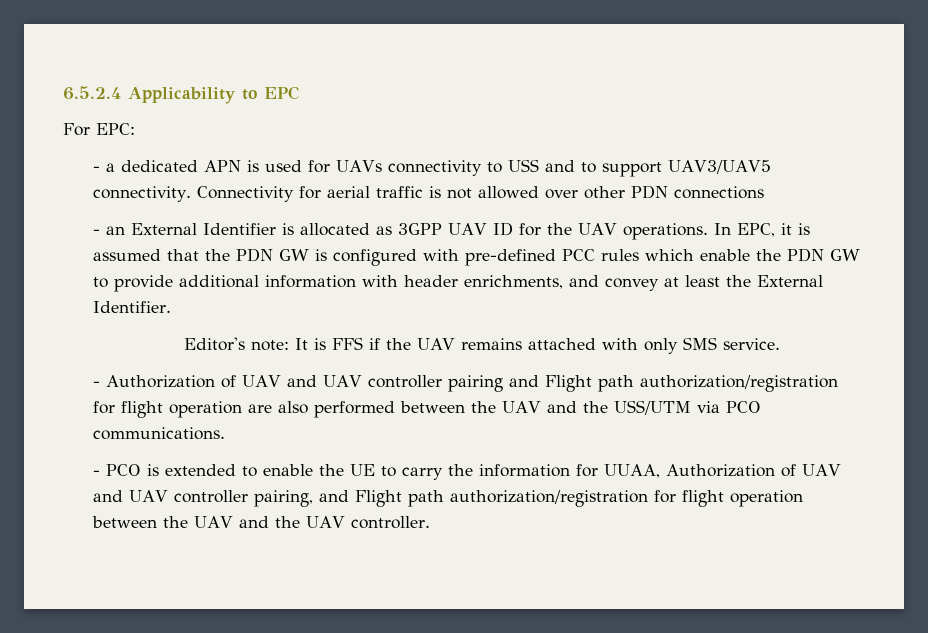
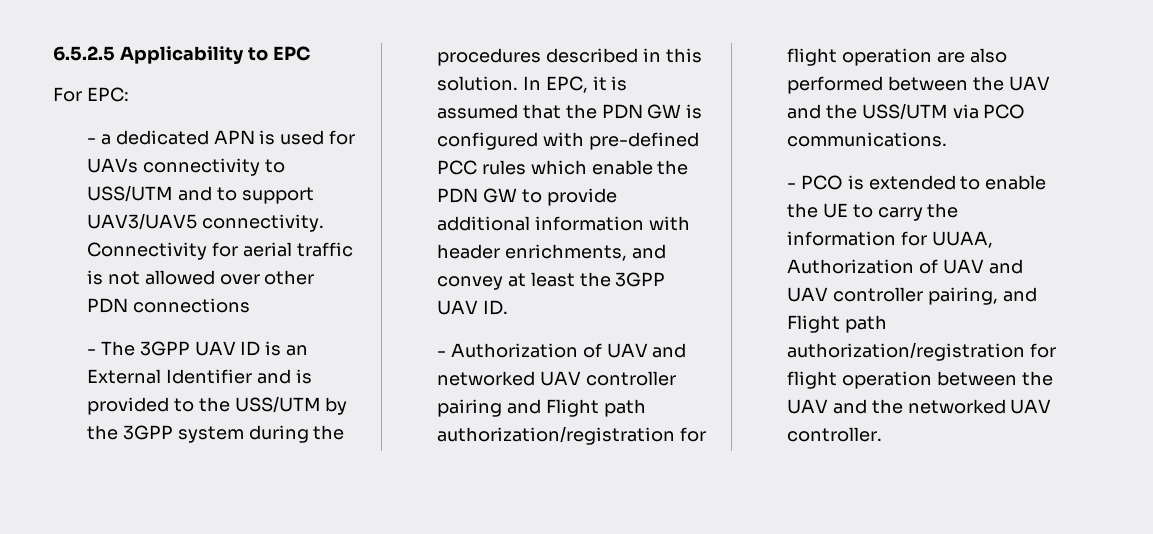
[63,86,121,100] 6.5.2.4 -> [53,46,115,61] 6.5.2.5
[508,159,540,172] USS -> [86,185,173,202] USS/UTM
[106,222,709,240] an External Identifier is allocated as 3GPP UAV ID for the UAV operations. -> [100,341,309,356] [86,369,312,384] [86,396,348,415] [86,425,345,443] [436,48,702,66] [436,76,518,91] The 3GPP UAV ID is an External Identifier and is provided to the USS/UTM by the 3GPP system during the procedures described in this solution.
[757,275,824,287] [93,301,172,313] [183,337,781,354] External Identifier. // Editor's note: It is FFS if the UAV remains attached with only SMS service. -> [615,272,666,287] [436,300,508,315] 3GPP UAV ID.
(318, 381) none -> [436,371,535,386] networked
(301, 522) none -> [907,399,1006,414] networked

